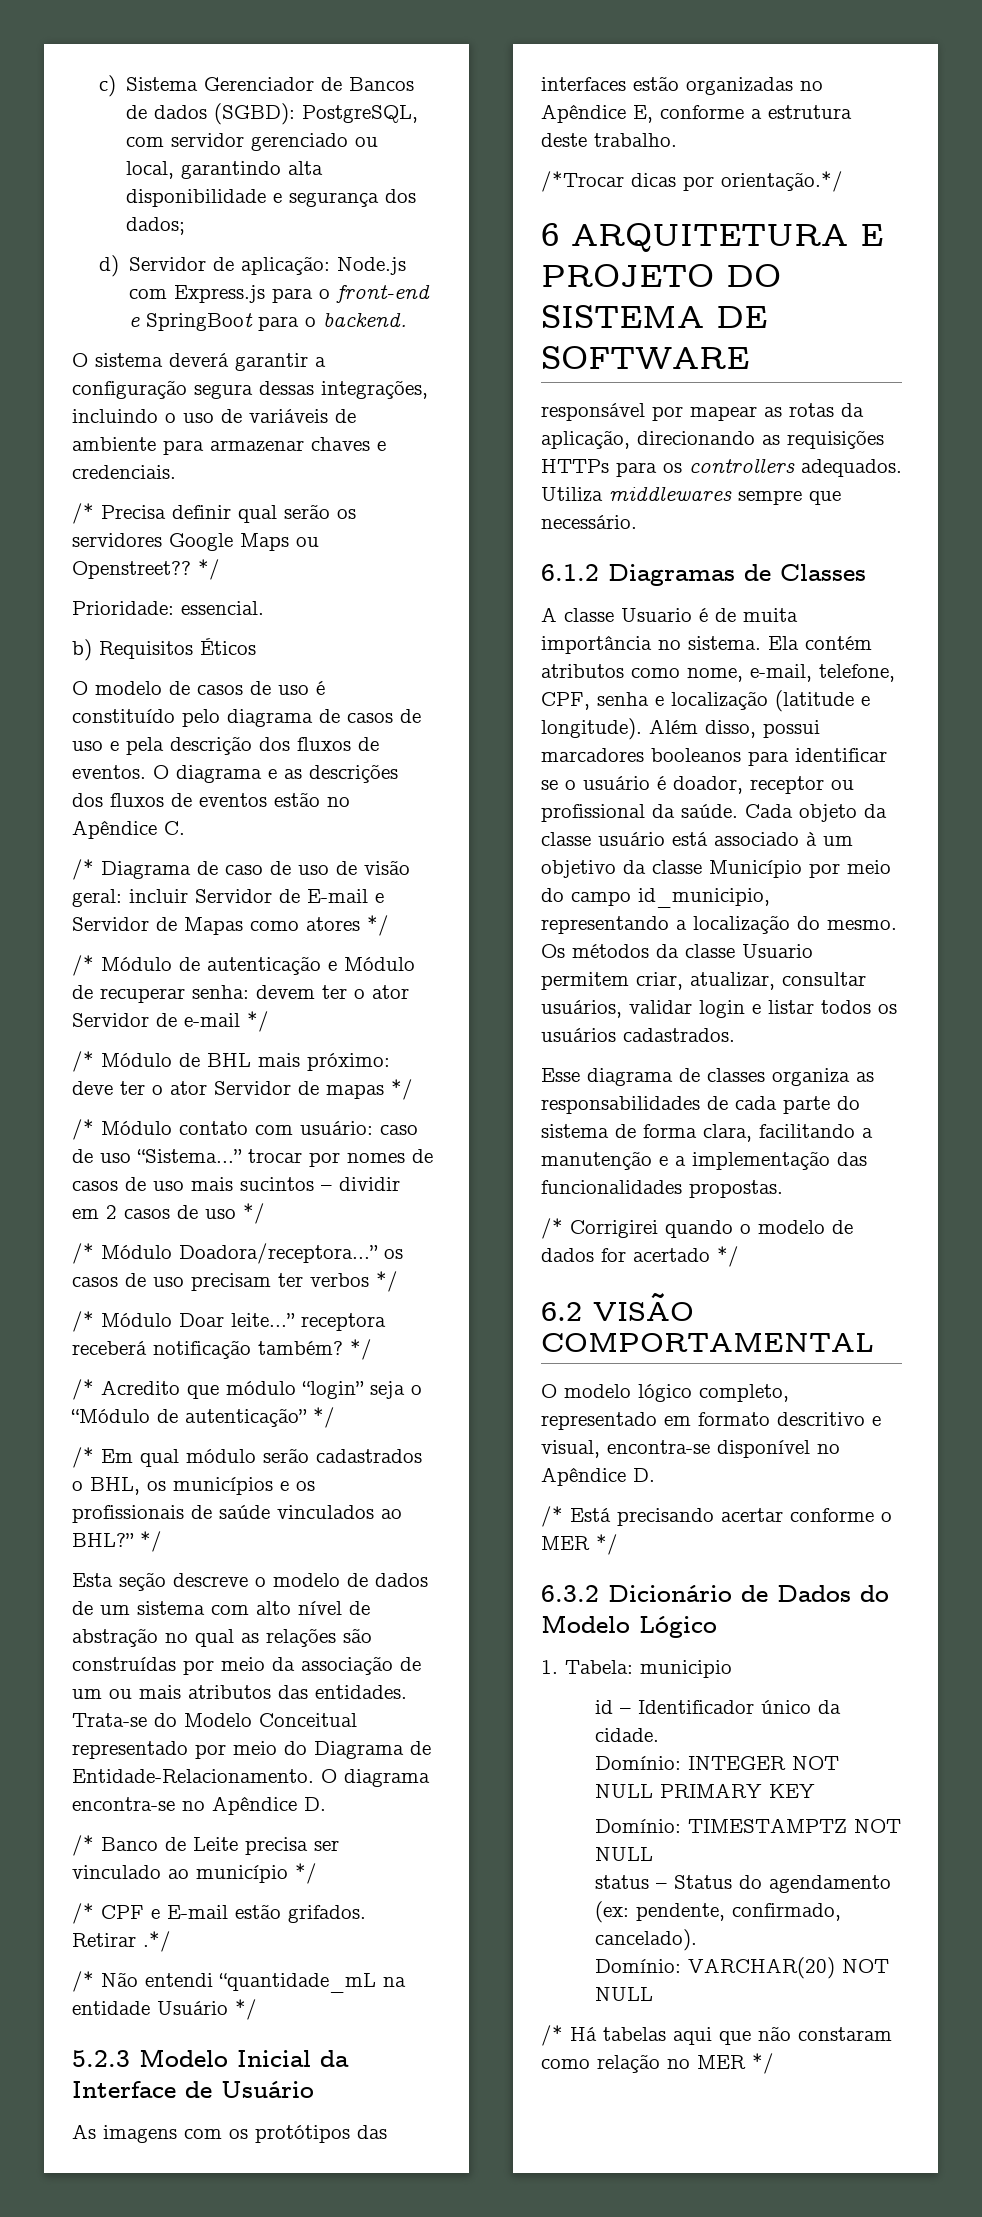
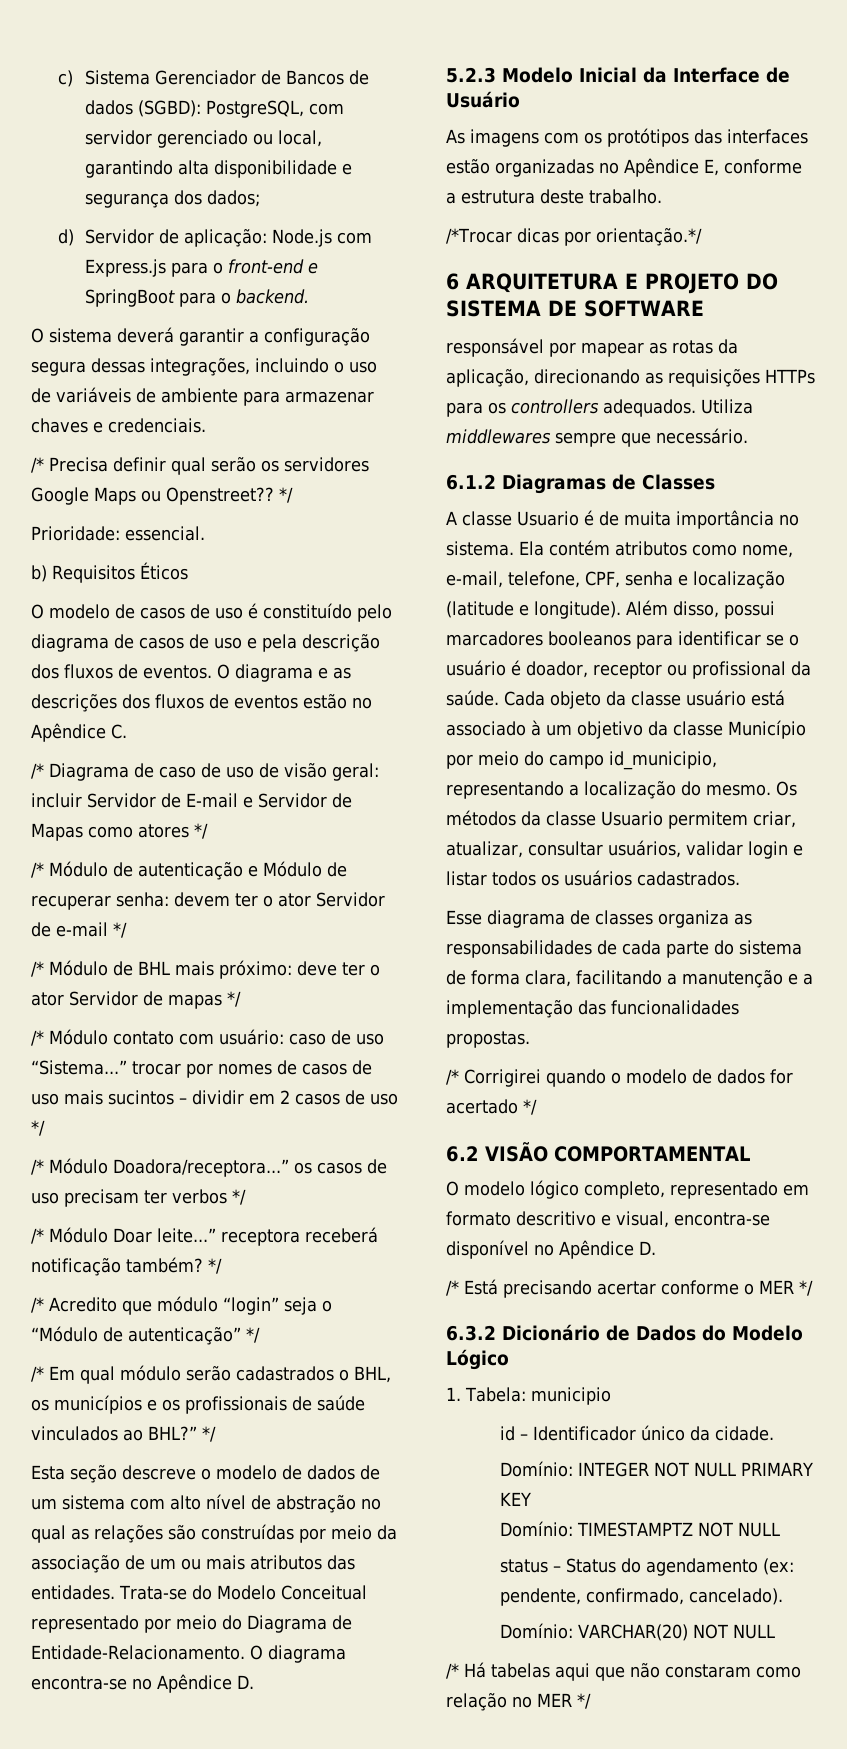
[72,1835,339,1856] [72,1863,317,1884] [72,1903,366,1924] [72,1931,171,1952] [72,1971,406,1993] [72,1999,257,2020] // /* Banco de Leite precisa ser vinculado ao município */ // /* CPF e E-mail estão grifados. Retirar .*/ // /* Não entendi “quantidade_mL na entidade Usuário */ -> (254, 1682) none

